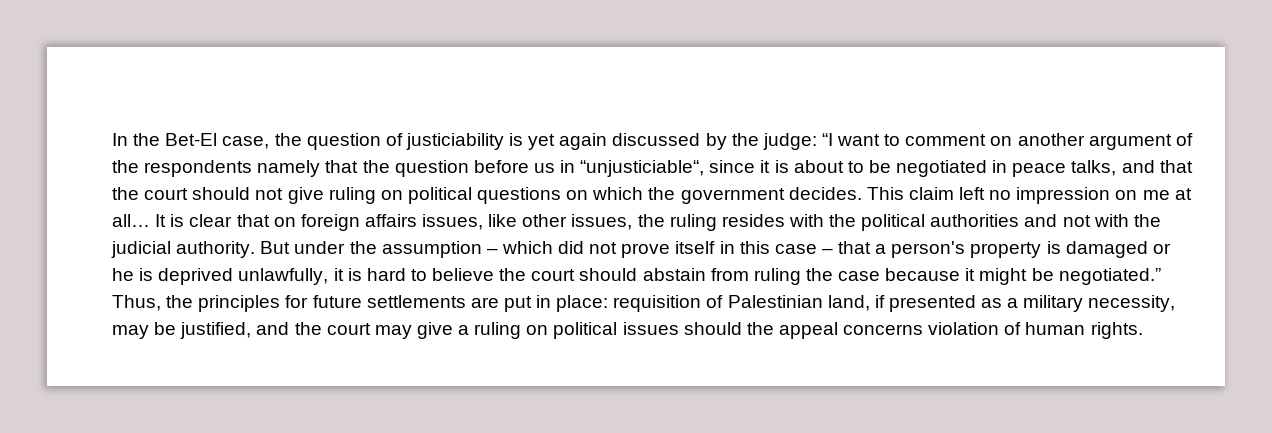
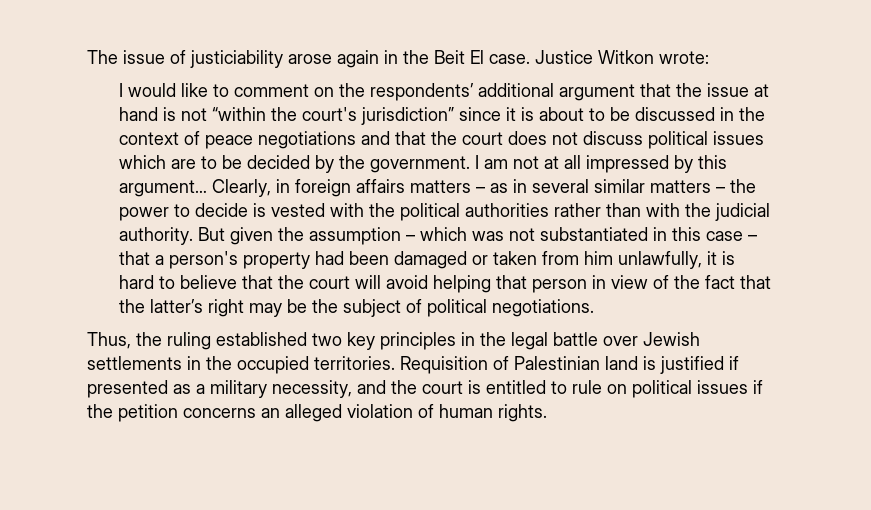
[111,133,1193,150] [111,160,705,177] In the Bet-El case, the question of justiciability is yet again discussed by the judge: “I want to comment on another argument of the respondents namely that the question before us in “unjusticiable“, -> [87,50,709,68] [118,83,769,101] [118,107,454,125] The issue of justiciability arose again in the Beit El case. Justice Witkon wrote: // I would like to comment on the respondents’ additional argument that the issue at hand is not “within the court's jurisdiction”
[896,160,1193,177] [111,187,1192,204] [111,214,785,231] negotiated in peace talks, and that the court should not give ruling on political questions on which the government decides. This claim left no impression on me at all… It is clear that on foreign affairs issues, like other issues, the ruling resides -> [634,107,765,121] [118,131,764,149] [118,155,727,173] [118,179,756,197] [118,203,325,221] discussed in the context of peace negotiations and that the court does not discuss political issues which are to be decided by the government. I am not at all impressed by this argument… Clearly, in foreign affairs matters – as in several similar matters – the power to decide is vested
[1024,214,1091,227] and not -> [553,203,641,217] rather than
[294,241,346,254] under -> [229,227,273,245] given
[558,241,716,258] did not prove itself -> [471,227,648,241] was not substantiated
[1046,241,1171,258] [111,268,234,285] is damaged or he is deprived -> [314,251,613,269] had been damaged or taken from him
[499,268,1161,285] [111,295,870,312] the court should abstain from ruling the case because it might be negotiated.” Thus, the principles for future settlements are put in place: requisition of Palestinian land, -> [241,275,771,293] [118,299,594,317] [87,332,700,350] [87,356,724,374] that the court will avoid helping that person in view of the fact that the latter’s right may be the subject of political negotiations. // Thus, the ruling established two key principles in the legal battle over Jewish settlements in the occupied territories. Requisition of Palestinian land is justified
[111,322,924,339] may be justified, and the court may give a ruling on political issues should the appeal concerns -> [357,380,763,398] [87,404,342,422] and the court is entitled to rule on political issues if the petition concerns an alleged

